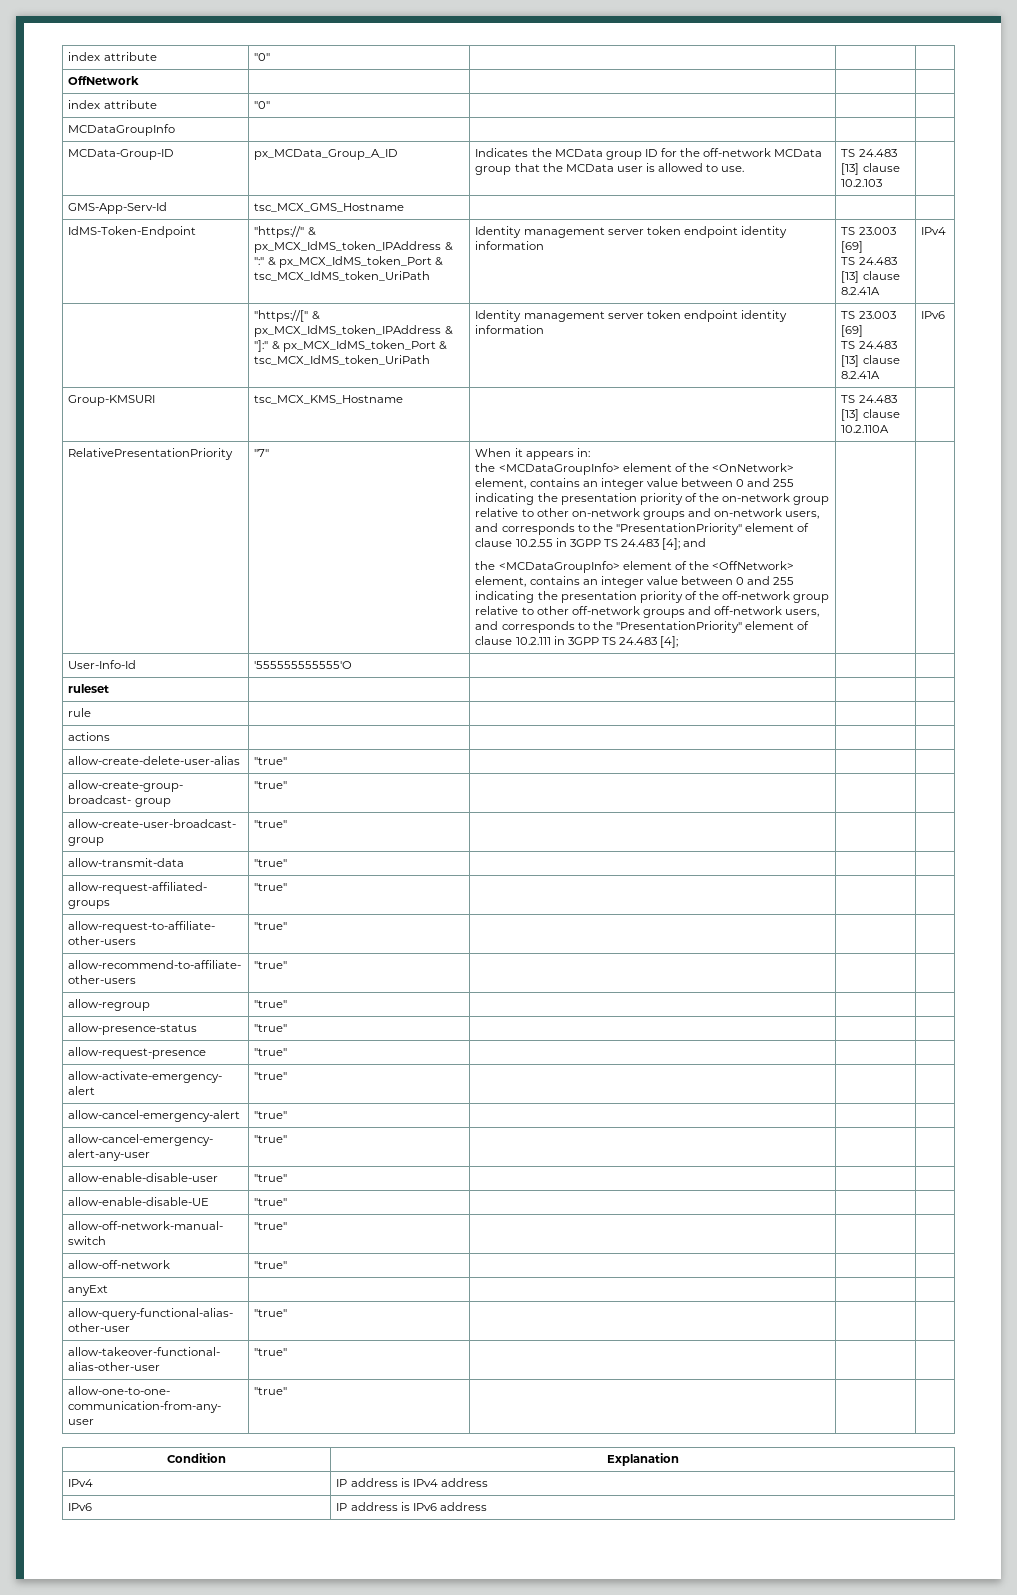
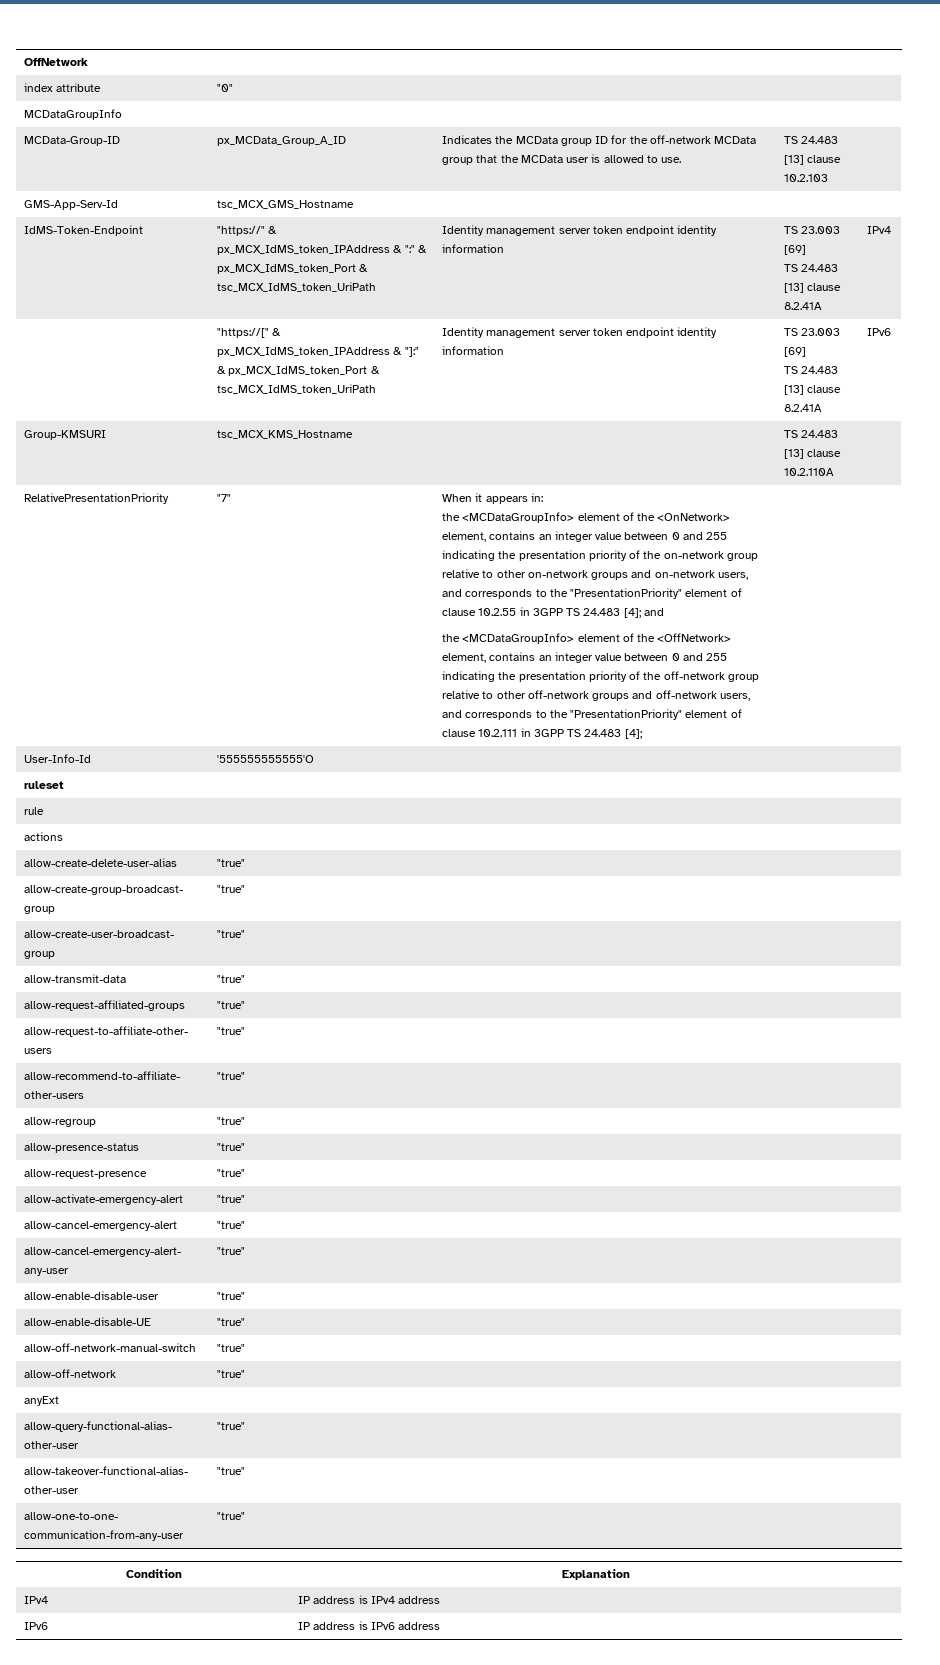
[68,52,157,61] [254,53,271,61] index attribute | "0" | | | // -> (24, 61) none

